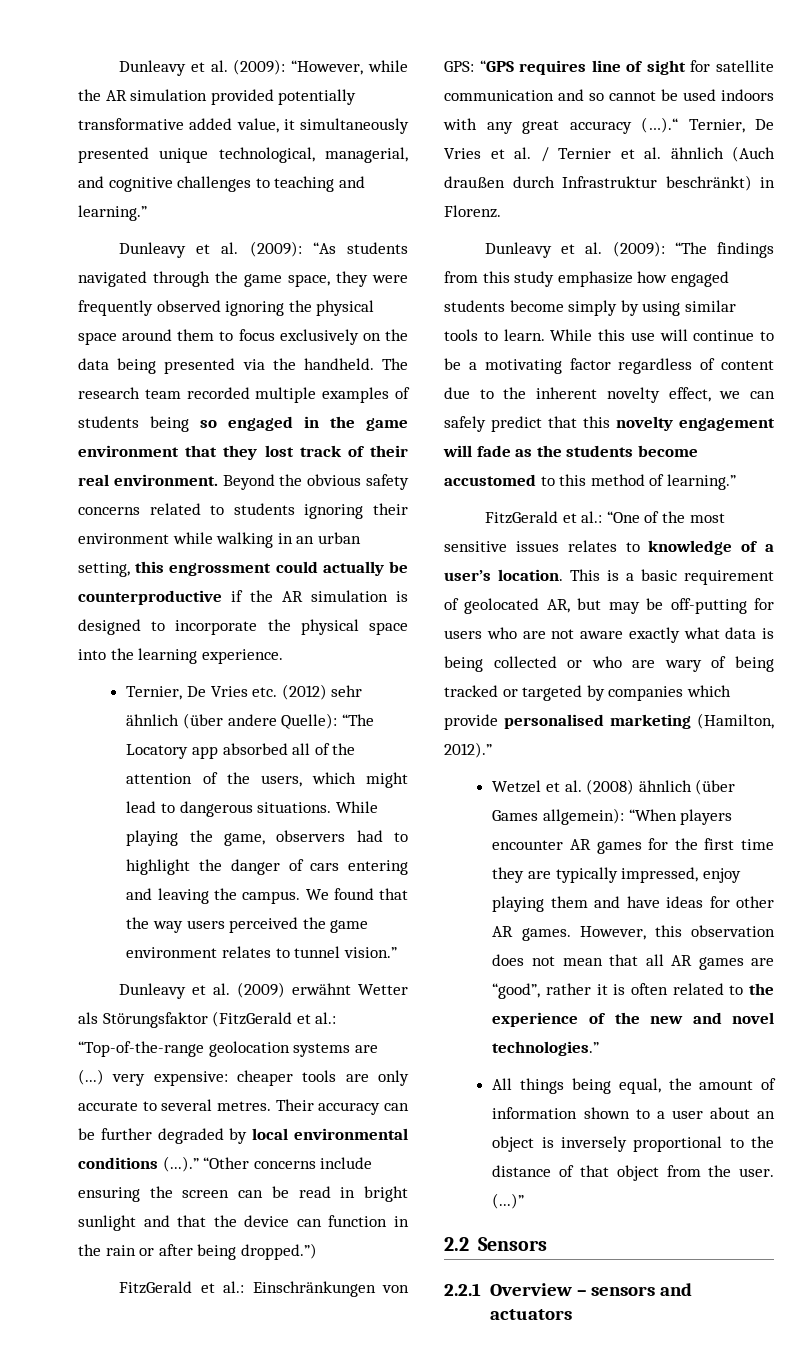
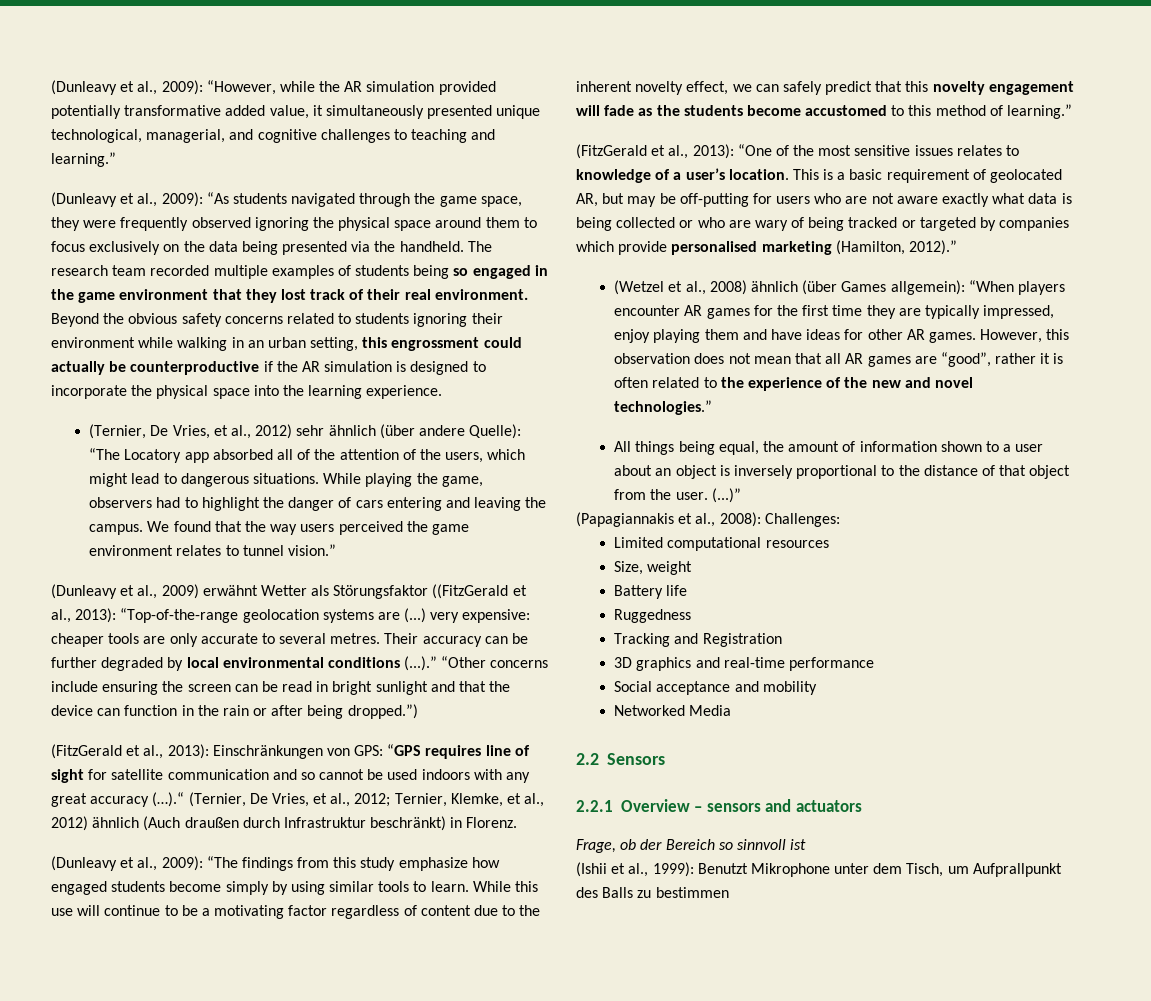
[119,59,286,76] Dunleavy et al. (2009): -> [51,80,203,95] (Dunleavy et al., 2009):
[119,241,302,258] Dunleavy et al. (2009): -> [51,192,203,207] (Dunleavy et al., 2009):
[126,684,327,700] Ternier, De Vries etc. (2012) -> [89,424,293,439] (Ternier, De Vries, et al., 2012)
[119,982,408,999] [78,1011,337,1028] Dunleavy et al. (2009) erwähnt Wetter als Störungsfaktor (FitzGerald et al.: -> [51,584,527,599] [51,608,117,623] (Dunleavy et al., 2009) erwähnt Wetter als Störungsfaktor ((FitzGerald et al., 2013):
[119,1281,245,1294] FitzGerald et al.: -> [51,744,209,759] (FitzGerald et al., 2013):
[688,119,774,133] [444,147,661,162] Ternier, De Vries et al. / Ternier et al. -> [188,792,545,807] [51,816,88,831] (Ternier, De Vries, et al., 2012; Ternier, Klemke, et al., 2012)
[485,241,665,258] Dunleavy et al. (2009): -> [51,856,203,871] (Dunleavy et al., 2009):
[485,511,603,524] FitzGerald et al.: -> [576,144,734,159] (FitzGerald et al., 2013):
[492,779,635,795] Wetzel et al. (2008) -> [614,280,747,295] (Wetzel et al., 2008)
(525, 1201) none -> [576,512,840,527] [614,537,829,551] [614,561,693,575] [614,585,688,599] [614,609,692,623] [614,633,782,647] [614,657,874,671] [614,681,817,695] [614,705,732,716] // (Papagiannakis et al., 2008): Challenges: // Limited computational resources // Size, weight // Battery life // Ruggedness // Tracking and Registration // 3D graphics and real-time performance // Social acceptance and mobility // Networked Media
(572, 1314) none -> [576,839,807,853] [576,862,1062,877] [576,887,729,898] // Frage, ob der Bereich so sinnvoll ist // (Ishii et al., 1999): Benutzt Mikrophone unter dem Tisch, um Aufprallpunkt des Balls zu bestimmen

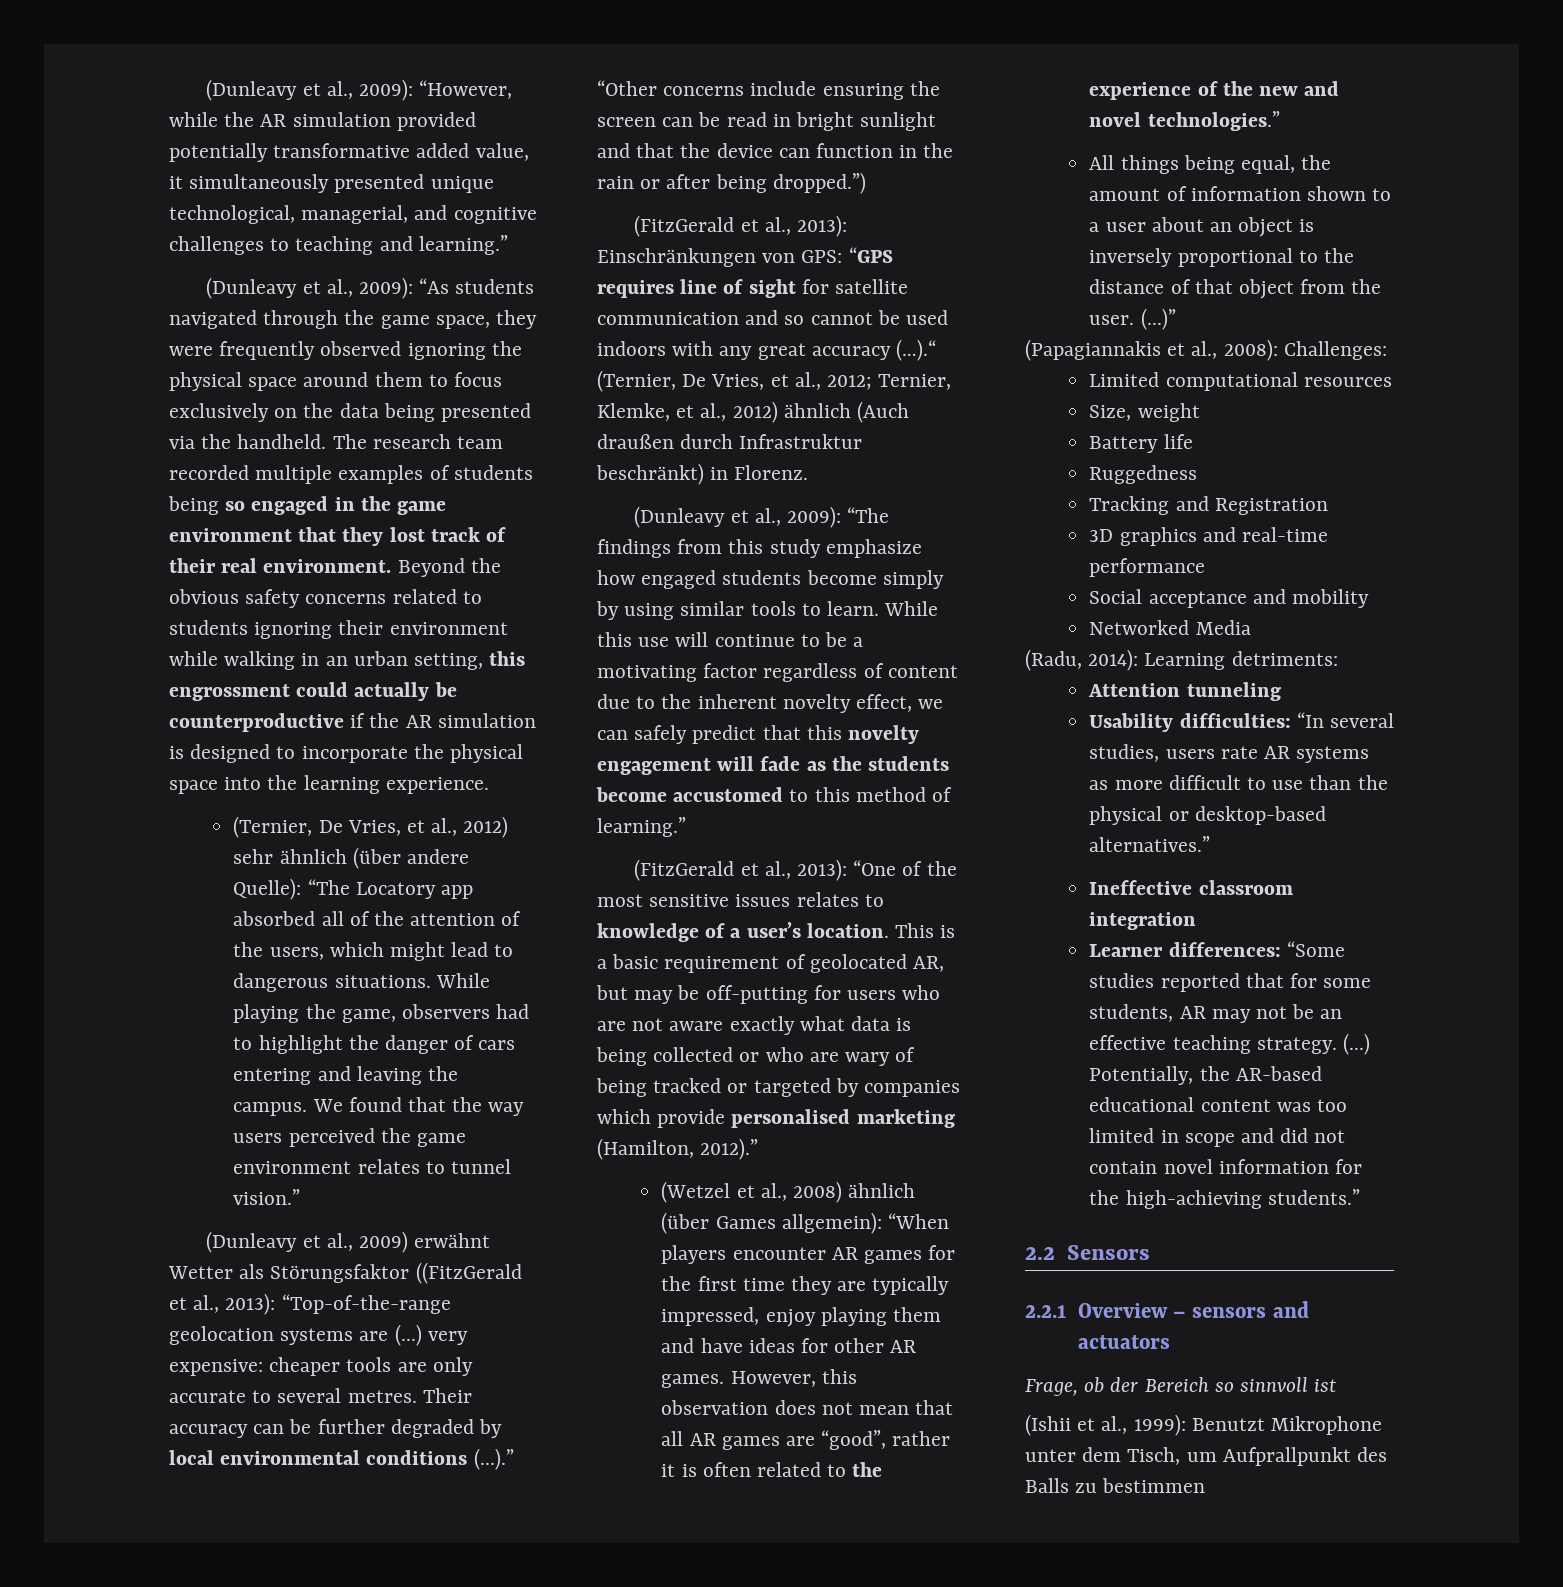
(732, 710) none -> [1025,649,1338,671] [1088,682,1281,701] [1089,712,1394,732] [1089,744,1370,763] [1089,775,1388,790] [1089,806,1326,825] [1089,836,1211,852] [1089,880,1293,895] [1089,912,1197,930] [1089,941,1345,957] [1089,973,1372,992] [1089,1004,1343,1023] [1089,1033,1370,1055] [1089,1066,1322,1085] [1089,1097,1347,1112] [1089,1128,1346,1147] [1089,1159,1362,1174] [1089,1189,1360,1209] // (Radu, 2014): Learning detriments: // Attention tunneling // Usability difficulties: “In several studies, users rate AR systems as more difficult to use than the physical or desktop-based alternatives.” // Ineffective classroom integration // Learner differences: “Some studies reported that for some students, AR may not be an effective teaching strategy. (...) Potentially, the AR-based educational content was too limited in scope and did not contain novel information for the high-achieving students.”

